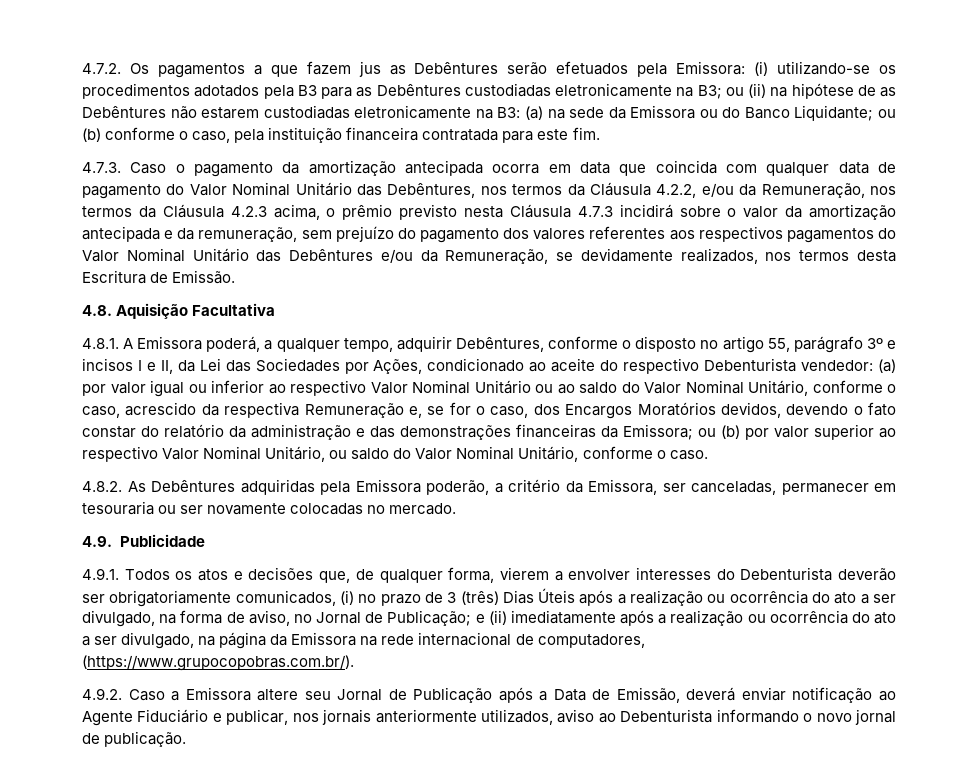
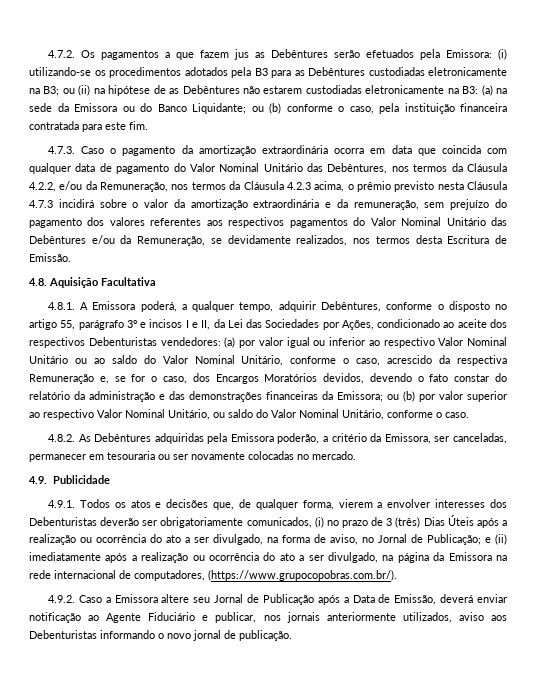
[405,160,483,176] antecipada -> [261,145,328,154] extraordinária
[82,226,160,242] antecipada -> [253,199,320,208] extraordinária
[600,358,874,374] do respectivo Debenturista vendedor: -> [489,319,507,328] [29,337,221,348] dos respectivos Debenturistas vendedores:
[716,567,833,581] do Debenturista -> [489,499,507,508] [29,517,97,526] dos Debenturistas
[598,709,713,723] ao Debenturista -> [490,615,507,621] [29,630,97,639] aos Debenturistas

